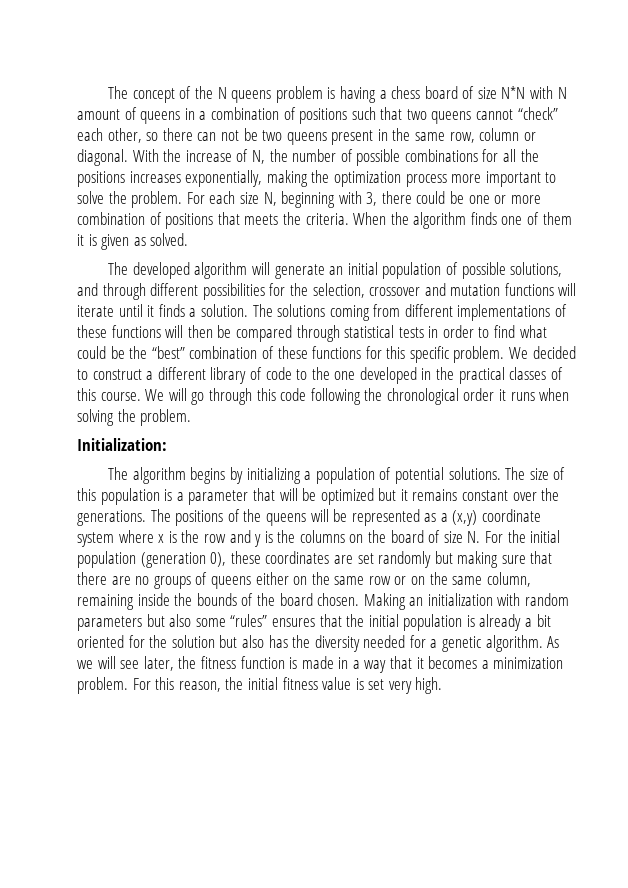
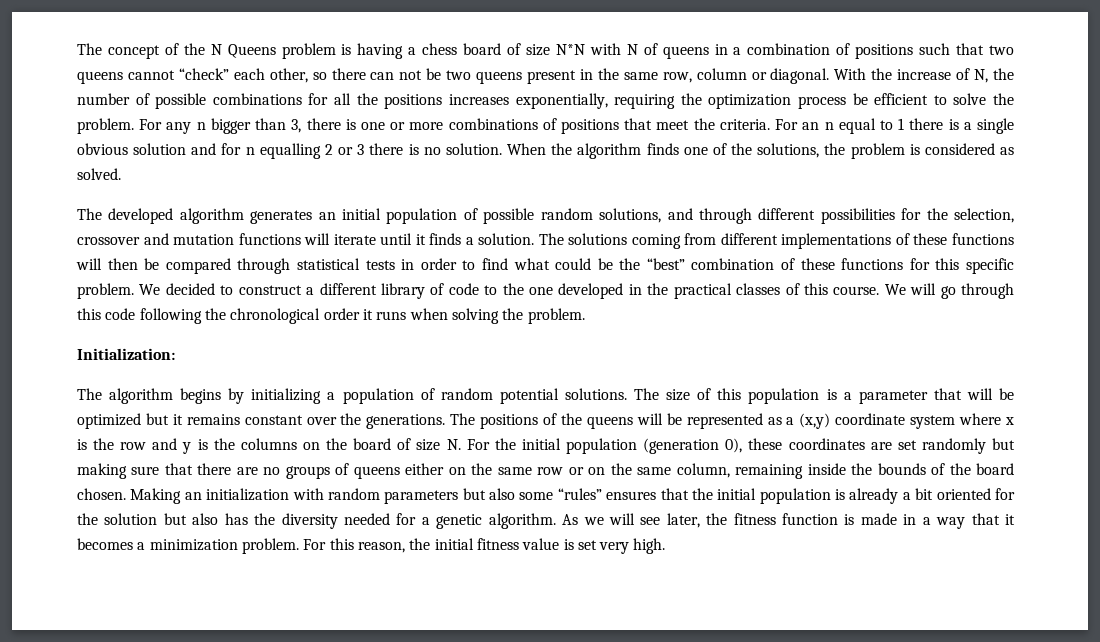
[231,90,272,103] queens -> [227,44,276,58] Queens
[77,109,120,120] amount -> (638, 49) none
[266,170,308,187] making -> [614,94,676,109] requiring
[451,171,541,187] more important -> [852,93,929,105] be efficient
[209,191,465,208] each size N, beginning with 3, there could be -> [166,118,356,134] any n bigger than 3, there is
[77,212,145,225] combination -> [448,118,538,130] combinations
[244,214,279,225] meets -> [656,120,690,130] meet
(349, 219) none -> [775,118,1014,134] [77,143,502,159] For an n equal to 1 there is a single obvious solution and for n equalling 2 or 3 there is no solution.
[542,212,572,225] [77,234,130,250] them it is given -> [731,143,995,159] the solutions, the problem is considered
[251,262,325,279] will generate -> [250,210,313,224] generates
(506, 270) none -> [540,208,593,220] random
(392, 473) none -> [440,388,493,400] random

